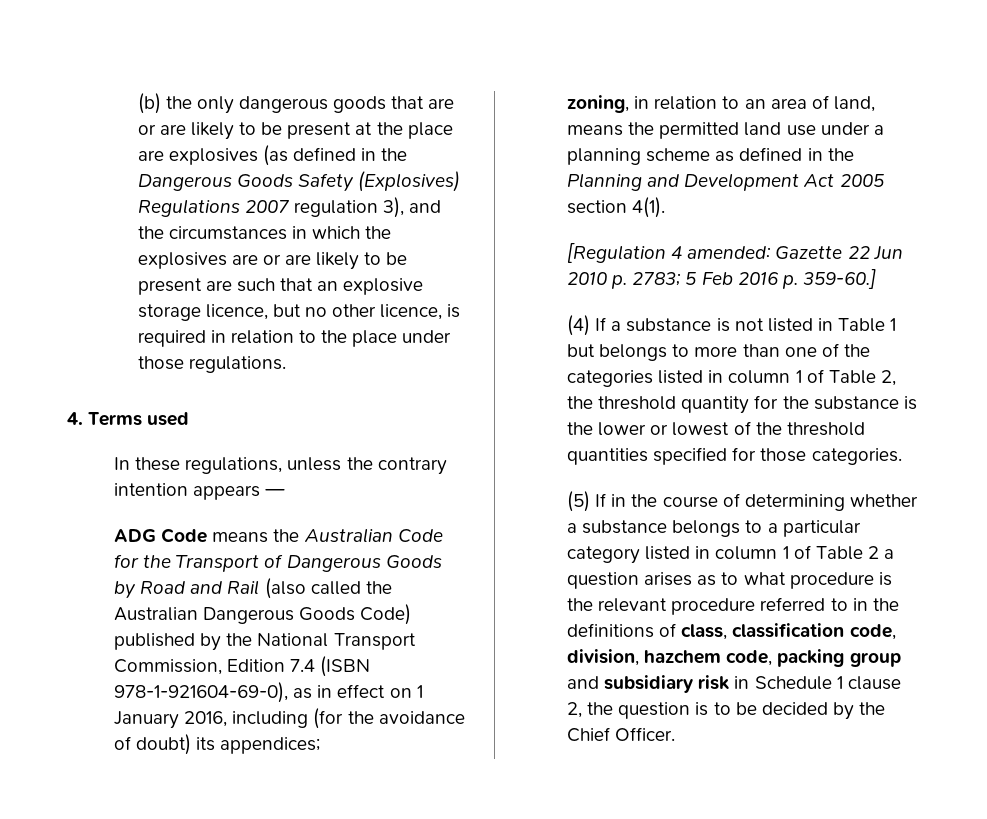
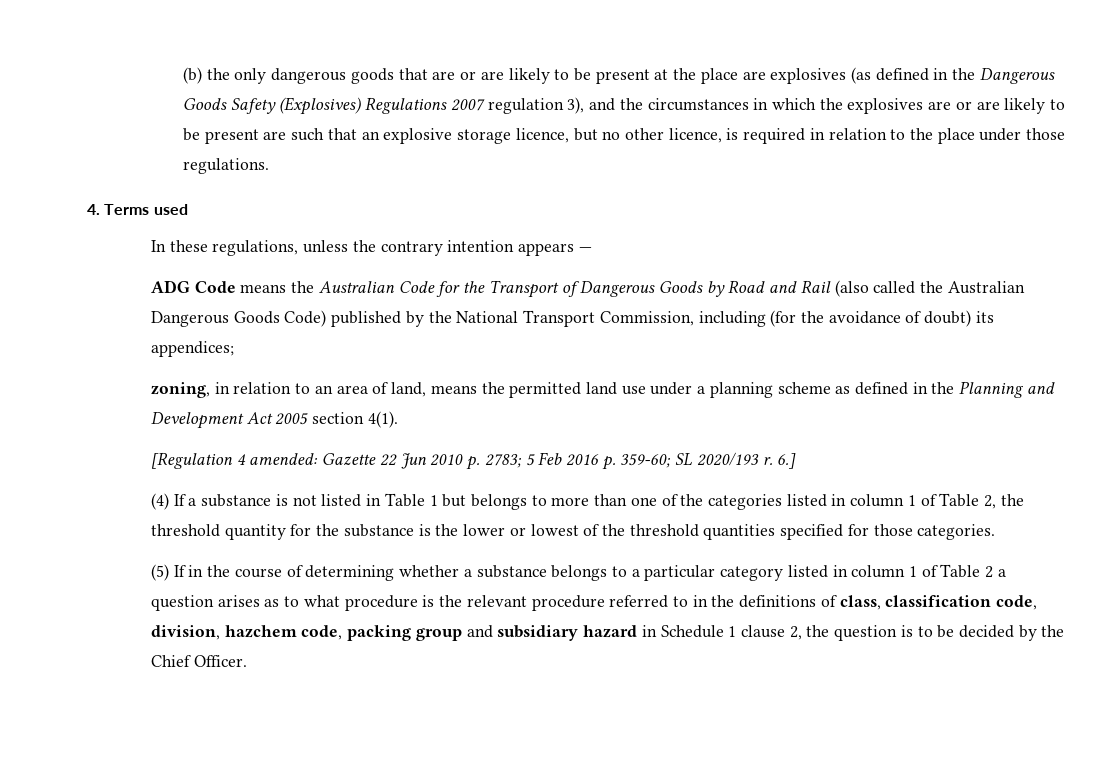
[227,656,371,677] [114,682,423,703] [114,711,228,729] Edition 7.4 (ISBN 978-1-921604-69-0), as in effect on 1 January 2016, -> (694, 318) none
[802,269,876,289] 359-60.] -> [620,452,797,469] 359-60; SL 2020/193 r. 6.]
[698,675,730,690] risk -> [583,625,638,638] hazard

